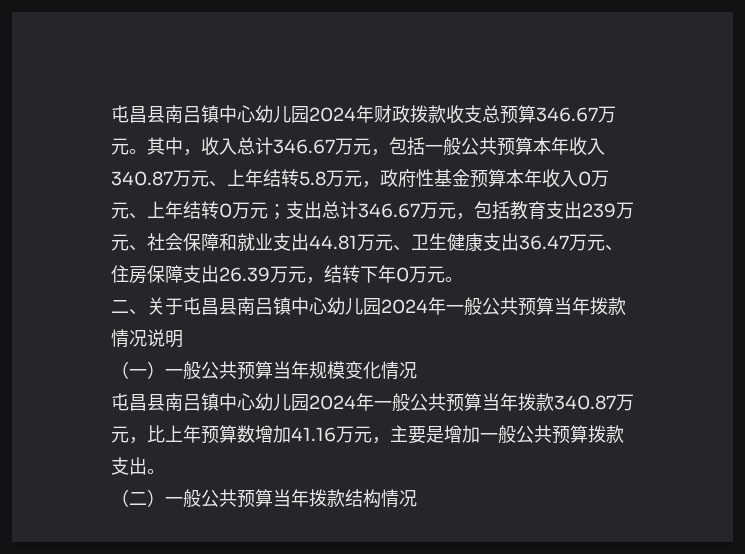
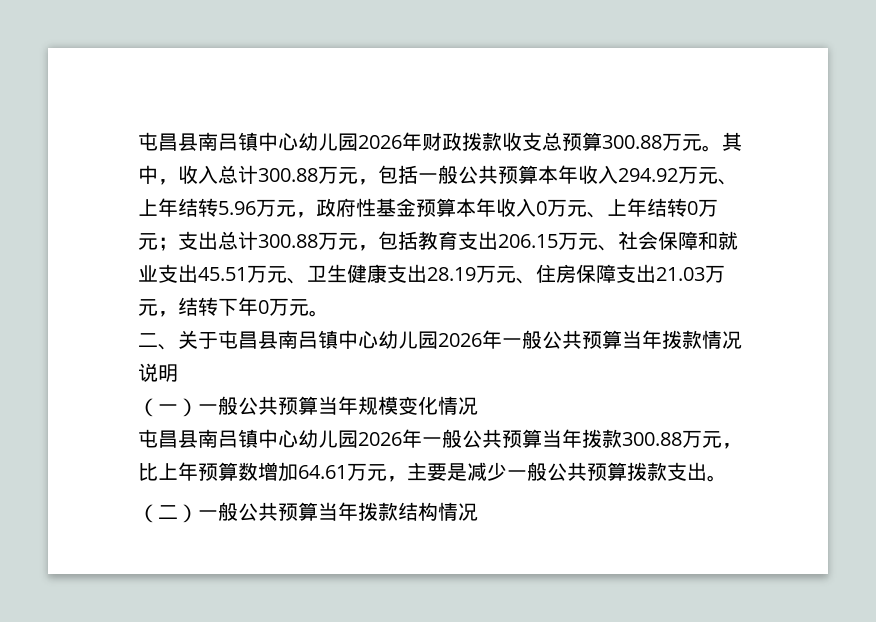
[111,105,356,123] 屯昌县南吕镇中心幼儿园2024 -> [138,132,402,151] 屯昌县南吕镇中心幼儿园2026
[536,107,598,122] 346.67 -> [602,135,662,149] 300.88
[273,139,335,154] 346.67 -> [258,168,318,182] 300.88
[111,169,326,187] 340.87万元、上年结转5.8 -> [618,166,738,185] [138,198,256,217] 294.92万元、上年结转5.96
[358,203,420,218] 346.67 -> [258,234,318,248] 300.88
[582,203,616,218] 239 -> [498,234,558,248] 206.15
[309,235,357,250] 44.81 -> [198,267,247,281] 45.51
[519,235,569,250] 36.47 -> [427,267,476,281] 28.19
[219,267,270,282] 26.39 -> [656,267,705,281] 21.03
[381,299,428,314] 2024 -> [438,333,482,347] 2026
[309,393,616,412] 2024年一般公共预算当年拨款340.87 -> [358,429,682,448] 2026年一般公共预算当年拨款300.88
[291,427,336,442] 41.16 -> [298,465,347,479] 64.61
[444,425,480,443] 增加 -> [467,462,507,481] 减少

